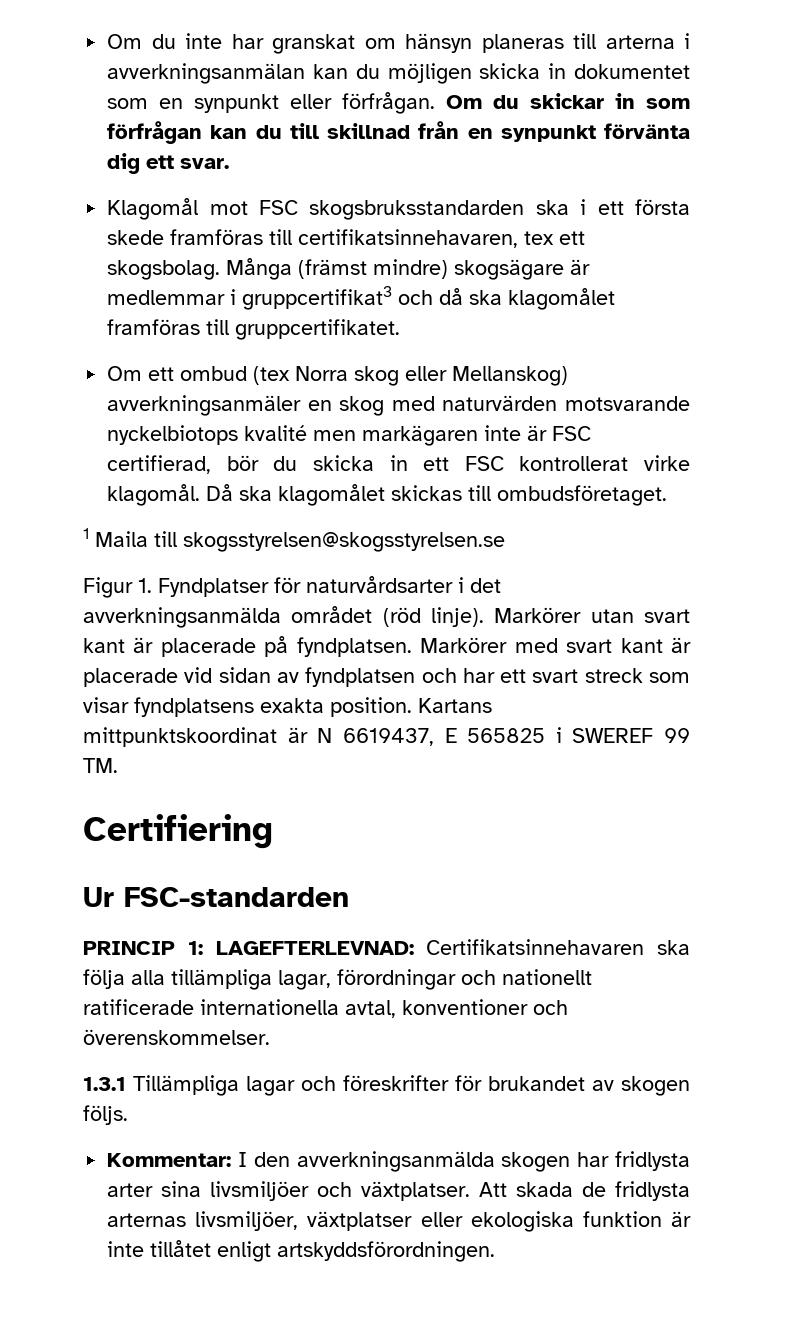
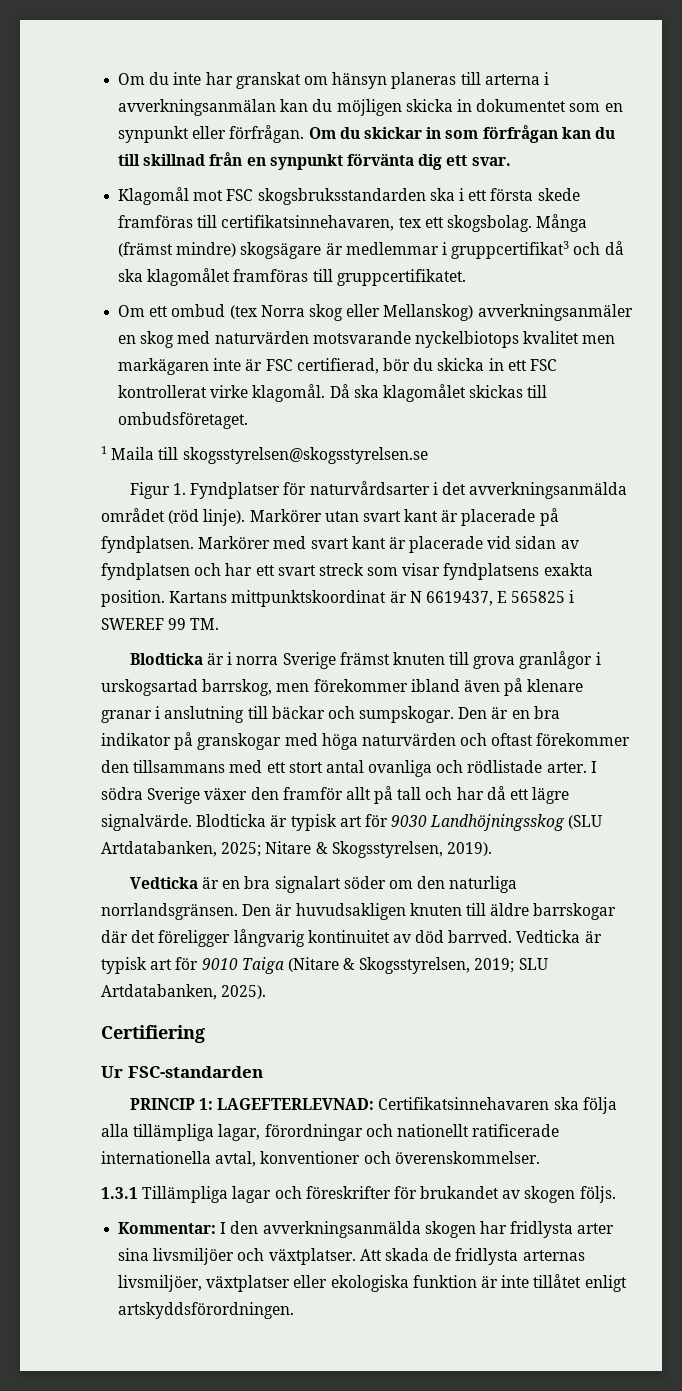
[244,425,308,441] kvalité -> [523,331,580,344] kvalitet
(118, 765) none -> [129,651,601,669] [101,678,584,696] [101,706,560,723] [101,732,631,750] [101,760,597,777] [101,786,570,804] [101,814,603,831] [101,841,492,858] [129,876,518,893] [101,903,617,920] [101,929,602,947] [101,957,548,974] [101,984,267,1000] // Blodticka är i norra Sverige främst knuten till grova granlågor i urskogsartad barrskog, men förekommer ibland även på klenare granar i anslutning till bäckar och sumpskogar. Den är en bra indikator på granskogar med höga naturvärden och oftast förekommer den tillsammans med ett stort antal ovanliga och rödlistade arter. I södra Sverige växer den framför allt på tall och har då ett lägre signalvärde. Blodticka är typisk art för 9030 Landhöjningsskog (SLU Artdatabanken, 2025; Nitare & Skogsstyrelsen, 2019). // Vedticka är en bra signalart söder om den naturliga norrlandsgränsen. Den är huvudsakligen knuten till äldre barrskogar där det föreligger långvarig kontinuitet av död barrved. Vedticka är typisk art för 9010 Taiga (Nitare & Skogsstyrelsen, 2019; SLU Artdatabanken, 2025).

